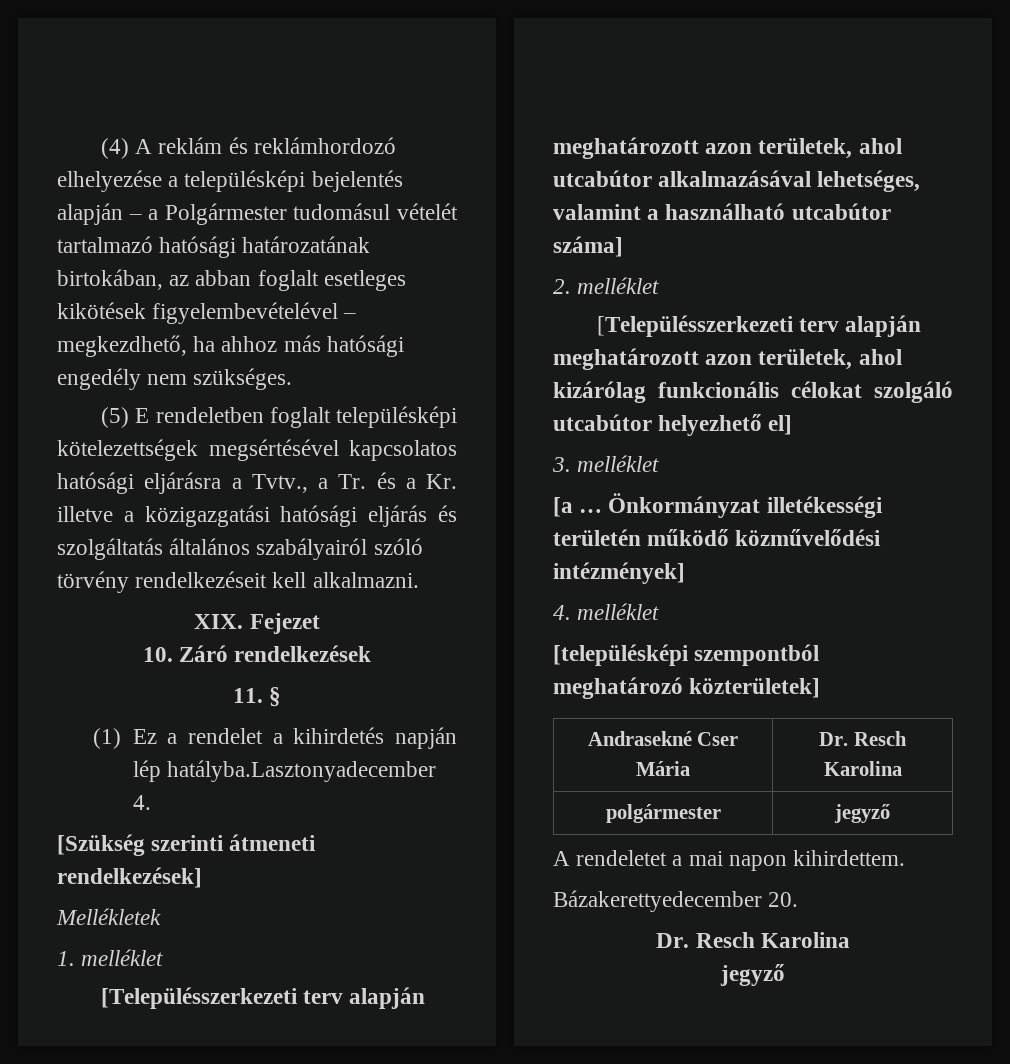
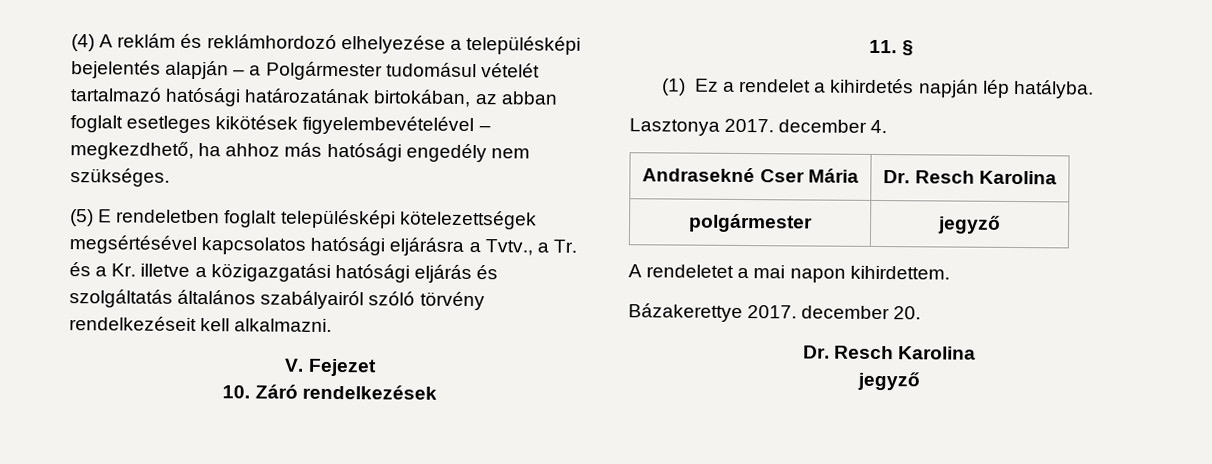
[194,614,244,629] XIX. -> [284,358,305,372] V.
[167,760,437,782] [132,795,151,810] [57,834,317,856] [57,867,202,888] [56,908,161,925] [57,949,164,966] [100,987,426,1009] [553,137,902,159] [553,170,921,192] [553,203,891,220] [553,236,623,257] [553,277,660,294] [596,315,922,337] [553,348,902,370] [553,381,953,403] [553,414,793,436] [552,455,660,472] [553,493,883,518] [553,529,882,546] [553,562,685,584] [553,603,660,620] [553,644,820,666] [553,677,821,699] hatályba.Lasztonyadecember 4. // [Szükség szerinti átmeneti rendelkezések] // Mellékletek // 1. melléklet // [Településszerkezeti terv alapján meghatározott azon területek, ahol utcabútor alkalmazásával lehetséges, valamint a használható utcabútor száma] // 2. melléklet // [Településszerkezeti terv alapján meghatározott azon területek, ahol kizárólag funkcionális célokat szolgáló utcabútor helyezhető el] // 3. melléklet // [a … Önkormányzat illetékességi területén működő közművelődési intézmények] // 4. melléklet // [településképi szempontból meghatározó közterületek] -> [1012,79,1094,99] [629,118,888,136] hatályba. // Lasztonya 2017. december 4.
[553,890,762,912] Bázakerettyedecember -> [628,303,891,323] Bázakerettye 2017. december

